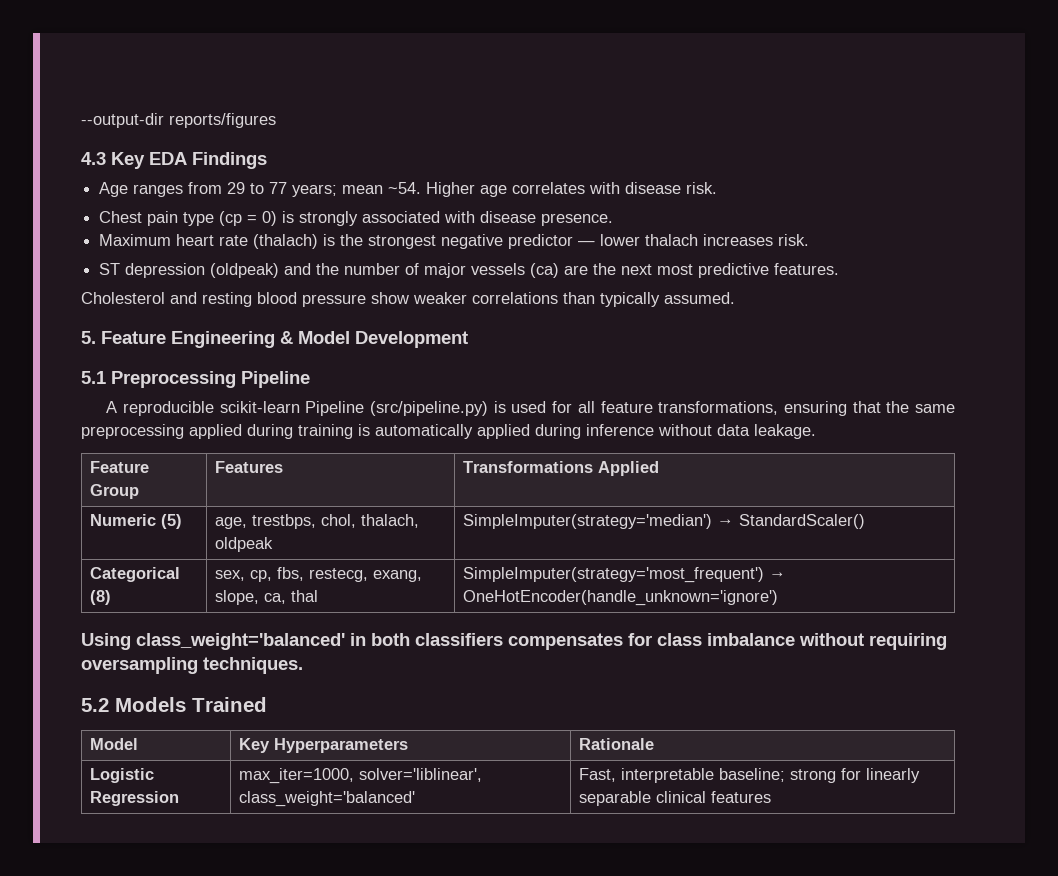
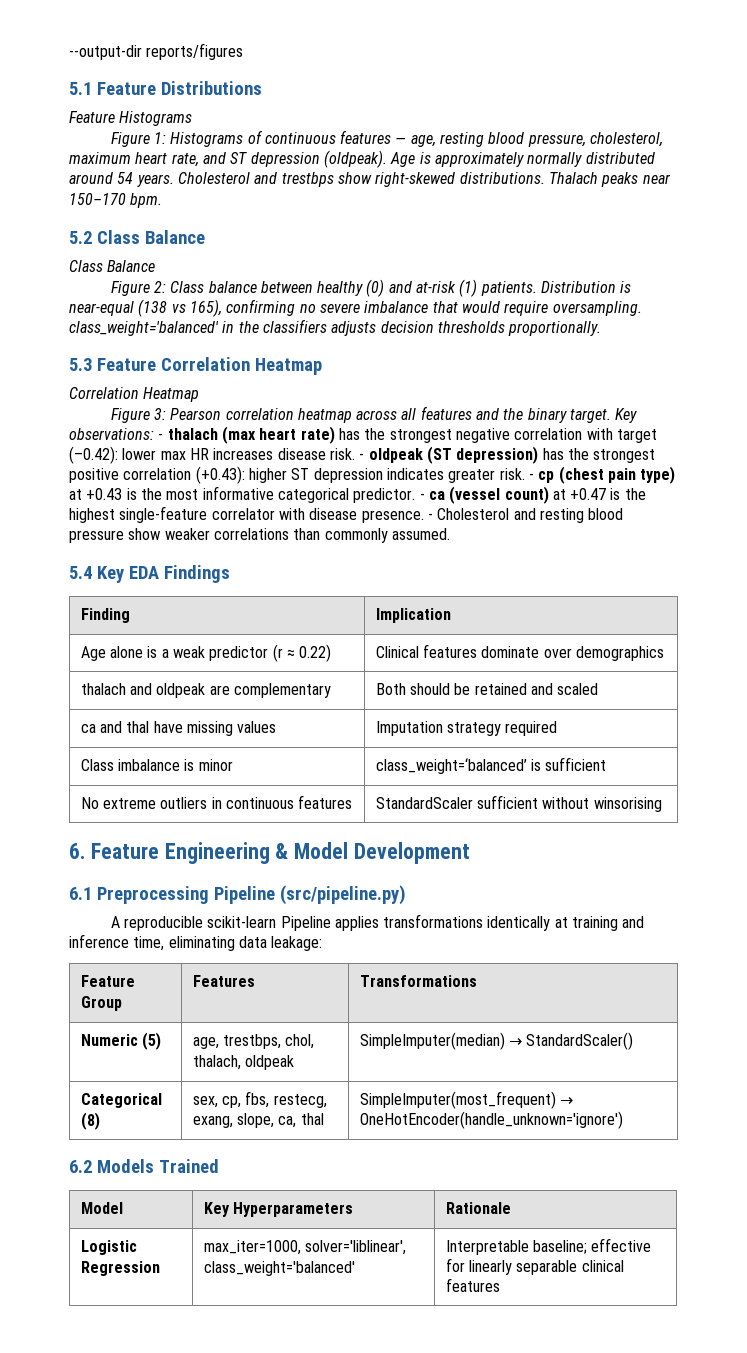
[81,152,267,169] [99,182,718,197] [99,211,614,226] [99,234,810,249] [99,263,840,278] 4.3 Key EDA Findings // Age ranges from 29 to 77 years; mean ~54. Higher age correlates with disease risk. // Chest pain type (cp = 0) is strongly associated with disease presence. // Maximum heart rate (thalach) is the strongest negative predictor — lower thalach increases risk. // ST depression (oldpeak) and the number of major vessels (ca) are the next most predictive features. // -> [69,81,262,95] [69,111,193,126] [110,130,664,147] [69,150,655,168] [69,172,671,187] [69,193,163,208] [69,230,205,244] [69,260,156,272] [110,279,632,297] [69,299,642,317] [69,319,602,336] [69,357,322,375] [69,387,200,402] [110,406,638,423] [69,426,657,444] [69,446,656,464] [69,466,676,484] [69,486,646,504] [69,506,433,523] 5.1 Feature Distributions // Feature Histograms // Figure 1: Histograms of continuous features — age, resting blood pressure, cholesterol, maximum heart rate, and ST depression (oldpeak). Age is approximately normally distributed around 54 years. Cholesterol and trestbps show right-skewed distributions. Thalach peaks near 150–170 bpm. // 5.2 Class Balance // Class Balance // Figure 2: Class balance between healthy (0) and at-risk (1) patients. Distribution is near-equal (138 vs 165), confirming no severe imbalance that would require oversampling. class_weight='balanced' in the classifiers adjusts decision thresholds proportionally. // 5.3 Feature Correlation Heatmap // Correlation Heatmap // Figure 3: Pearson correlation heatmap across all features and the binary target. Key observations: - thalach (max heart rate) has the strongest negative correlation with target (–0.42): lower max HR increases disease risk. - oldpeak (ST depression) has the strongest positive correlation (+0.43): higher ST depression indicates greater risk. - cp (chest pain type) at +0.43 is the most informative categorical predictor. - ca (vessel count) at +0.47 is the highest single-feature correlator with disease presence. -
[600,292,660,307] typically -> [324,528,388,543] commonly
[81,331,96,344] 5. -> [69,565,230,583] [80,608,130,623] [375,608,451,623] [80,644,332,662] [375,644,664,661] [80,683,331,698] [375,683,599,695] [80,721,277,736] [375,721,558,736] [80,759,233,771] [375,757,607,774] [80,795,353,809] [375,795,662,812] [69,843,85,859] 5.4 Key EDA Findings // Finding | Implication // Age alone is a weak predictor (r ≈ 0.22) | Clinical features dominate over demographics // thalach and oldpeak are complementary | Both should be retained and scaled // ca and thal have missing values | Imputation strategy required // Class imbalance is minor | class_weight=‘balanced’ is sufficient // No extreme outliers in continuous features | StandardScaler sufficient without winsorising // 6.
[81,371,106,384] 5.1 -> [69,887,92,900] 6.1
(310, 379) none -> [279,885,406,905] (src/pipeline.py)
[370,401,956,416] [81,424,816,439] (src/pipeline.py) is used for all feature transformations, ensuring that the same preprocessing applied during training is automatically applied during inference without data leakage. -> [334,914,645,931] [69,934,323,951] applies transformations identically at training and inference time, eliminating data leakage:
[598,461,660,476] Applied -> (477, 981) none
[463,514,713,529] SimpleImputer(strategy='median') -> [359,1032,505,1050] SimpleImputer(median)
[463,567,765,583] SimpleImputer(strategy='most_frequent') -> [359,1091,556,1109] SimpleImputer(most_frequent)
[81,633,947,650] [81,657,303,674] [81,698,109,712] Using class_weight='balanced' in both classifiers compensates for class imbalance without requiring oversampling techniques. // 5.2 -> [69,1160,92,1173] 6.2
[579,768,837,783] Fast, interpretable baseline; strong -> [445,1238,652,1255] Interpretable baseline; effective

